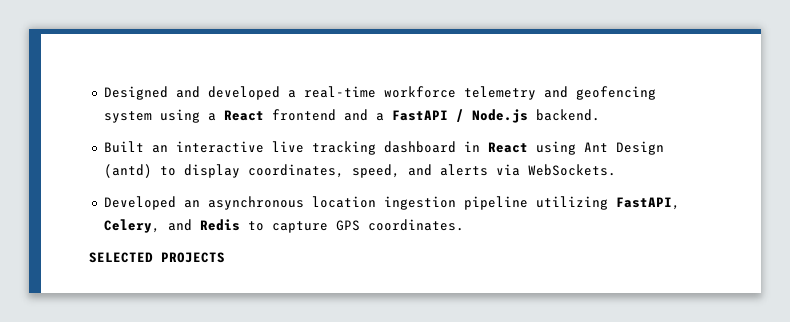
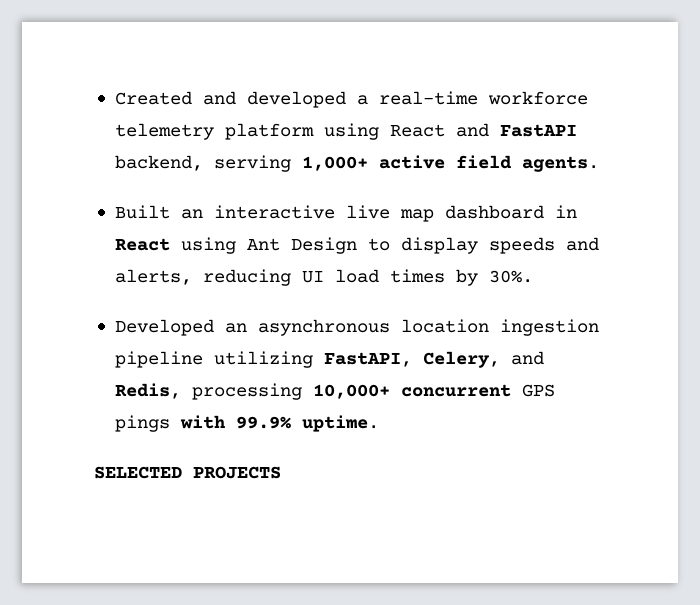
[103,86,168,100] Designed -> [114,91,192,105] Created
[543,86,656,100] [103,109,600,123] and geofencing system using a React frontend and a FastAPI / Node.js backend. -> [224,123,577,140] [114,155,599,172] platform using React and FastAPI backend, serving 1,000+ active field agents.
[311,141,376,155] tracking -> [399,209,434,222] map
[103,164,152,178] (antd) -> (357, 245) none
[247,164,616,178] coordinates, speed, and alerts via WebSockets. -> [488,237,599,254] [114,269,533,286] speeds and alerts, reducing UI load times by 30%.
[199,219,464,233] Redis to capture GPS coordinates. -> [114,383,555,400] [114,415,379,432] Redis, processing 10,000+ concurrent GPS pings with 99.9% uptime.

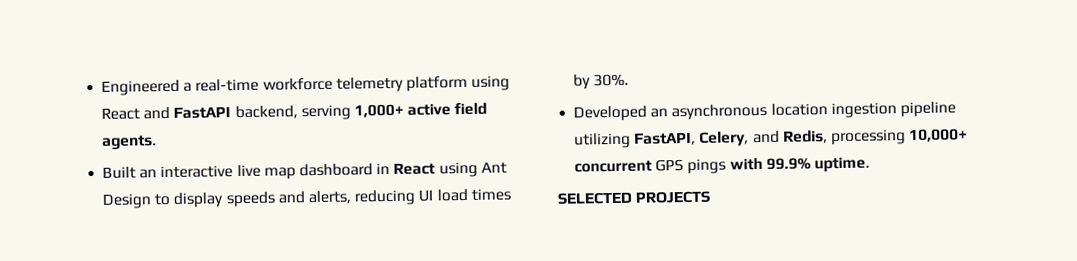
[114,91,346,108] Created and developed -> [101,79,181,96] Engineered

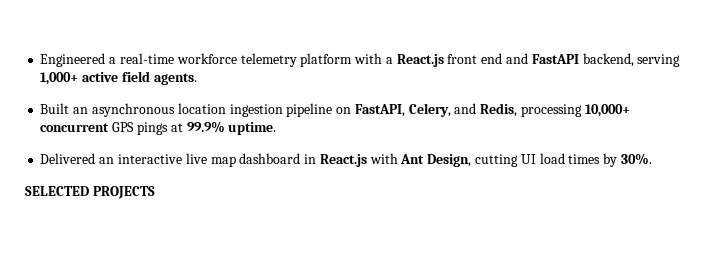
[471,75,511,91] [101,107,141,120] using React -> [354,53,503,67] with a React.js front end
[160,161,507,180] [102,188,511,209] [573,73,630,90] [573,105,669,122] interactive live map dashboard in React using Ant Design to display speeds and alerts, reducing UI load times by 30%. // Developed an -> (89, 110) none
[574,132,632,149] utilizing -> [336,107,352,114] on
[729,157,763,171] with -> [170,123,183,132] at
(870, 164) none -> [40,153,652,167] // Delivered an interactive live map dashboard in React.js with Ant Design, cutting UI load times by 30%.

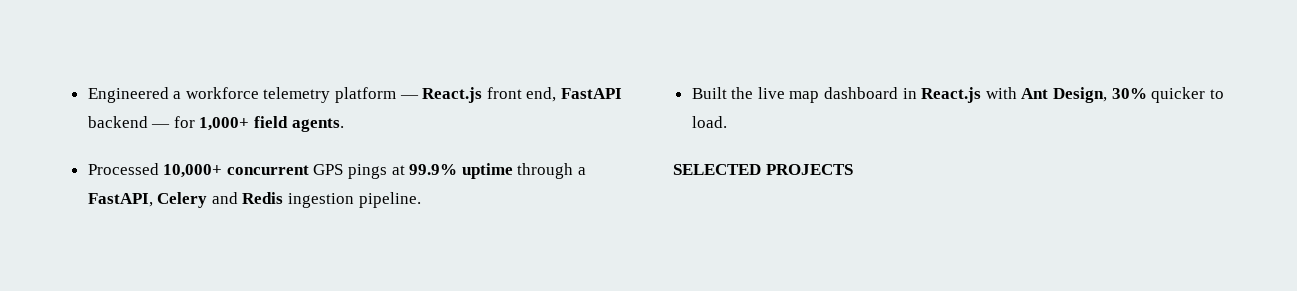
[119,53,174,64] real-time -> (182, 95) none
[354,53,681,67] [40,71,197,85] [40,103,582,117] with a React.js front end and FastAPI backend, serving 1,000+ active field agents. // Built an asynchronous location ingestion pipeline on FastAPI, Celery, and Redis, processing -> [399,87,623,103] [87,116,344,132] [87,163,159,175] — React.js front end, FastAPI backend — for 1,000+ field agents. // Processed
[228,122,277,135] [40,153,182,164] uptime. // Delivered an interactive -> [461,163,587,179] [87,192,421,208] [691,87,754,99] uptime through a FastAPI, Celery and Redis ingestion pipeline. // Built the
[474,153,652,167] cutting UI load times by 30%. -> [1111,87,1224,103] [691,116,727,128] 30% quicker to load.

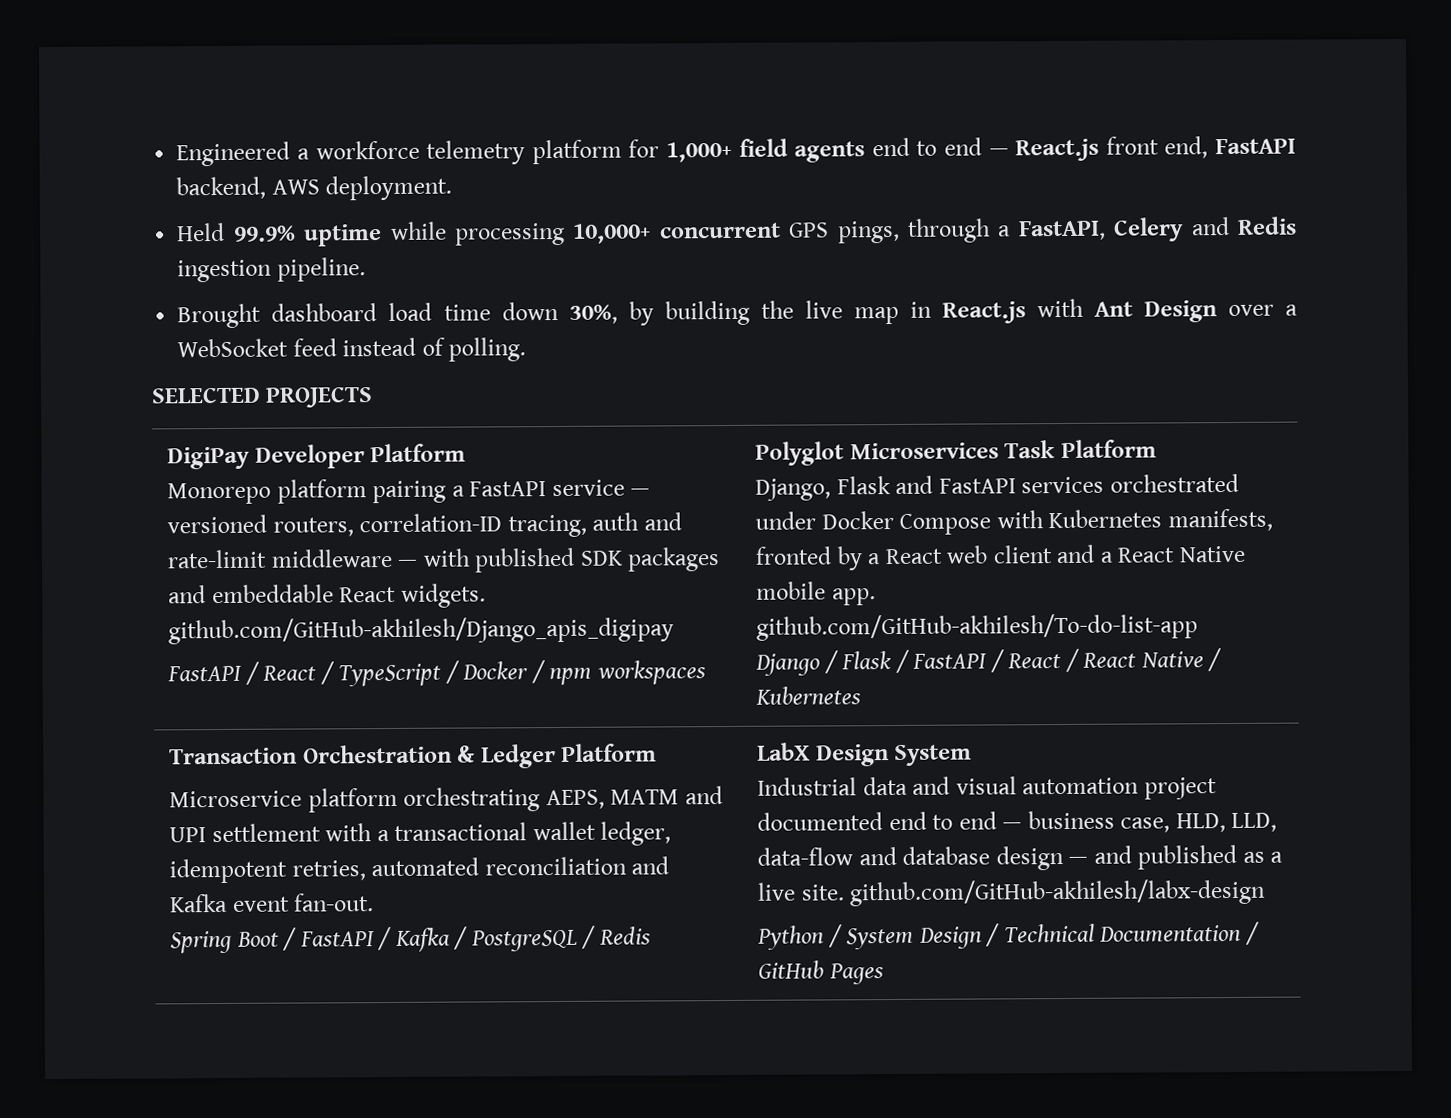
(397, 95) none -> [628,137,982,163] for 1,000+ field agents end to end
[87,116,344,132] [87,163,513,179] backend — for 1,000+ field agents. // Processed 10,000+ concurrent GPS pings at 99.9% uptime -> [176,175,453,201] [176,220,900,247] backend, AWS deployment. // Held 99.9% uptime while processing 10,000+ concurrent GPS pings,
[691,87,727,99] Built -> [177,300,750,329] Brought dashboard load time down 30%, by building
[824,87,899,99] dashboard -> (899, 315) none
[1053,87,1224,103] [691,116,727,128] [673,164,853,175] Design, 30% quicker to load. // SELECTED PROJECTS -> [1143,300,1298,323] [177,337,527,362] [151,387,374,408] [167,443,467,470] [167,479,651,505] [167,512,682,538] [167,547,721,573] [168,583,486,608] [168,616,675,645] [167,660,706,687] [755,439,1157,466] [755,473,1239,501] [755,508,1273,535] [755,544,1246,571] [756,581,876,606] [756,613,1199,641] [755,648,1223,676] [755,686,862,705] [169,743,658,769] [169,786,723,813] [169,821,672,846] [169,856,670,884] [169,893,375,913] [170,925,651,954] [757,742,973,767] [757,776,1217,800] [757,810,1278,833] [757,844,1284,871] [757,878,1267,907] [757,921,1260,950] [758,960,884,985] Design over a WebSocket feed instead of polling. // SELECTED PROJECTS // DigiPay Developer Platform // Monorepo platform pairing a FastAPI service — versioned routers, correlation-ID tracing, auth and rate-limit middleware — with published SDK packages and embeddable React widgets. github.com/GitHub-akhilesh/Django_apis_digipay // FastAPI / React / TypeScript / Docker / npm workspaces | Polyglot Microservices Task Platform // Django, Flask and FastAPI services orchestrated under Docker Compose with Kubernetes manifests, fronted by a React web client and a React Native mobile app. github.com/GitHub-akhilesh/To-do-list-app // Django / Flask / FastAPI / React / React Native / Kubernetes // Transaction Orchestration & Ledger Platform // Microservice platform orchestrating AEPS, MATM and UPI settlement with a transactional wallet ledger, idempotent retries, automated reconciliation and Kafka event fan-out. // Spring Boot / FastAPI / Kafka / PostgreSQL / Redis | LabX Design System // Industrial data and visual automation project documented end to end — business case, HLD, LLD, data-flow and database design — and published as a live site. github.com/GitHub-akhilesh/labx-design // Python / System Design / Technical Documentation / GitHub Pages

